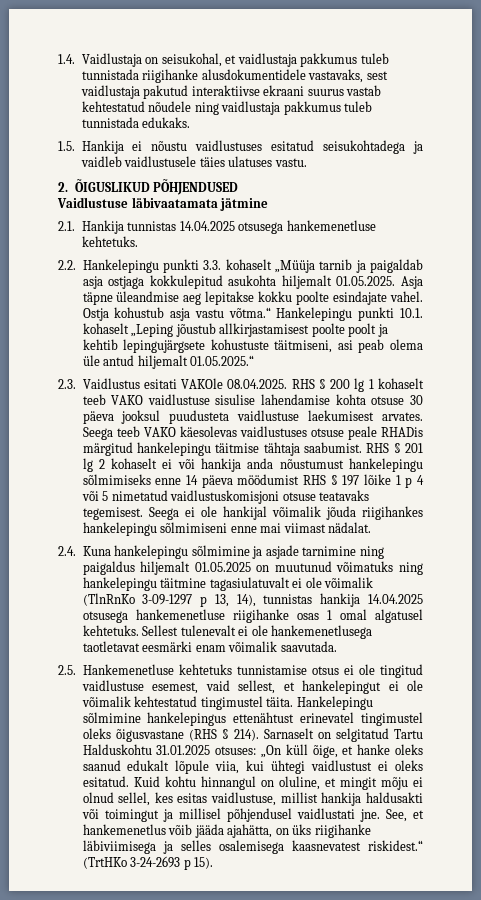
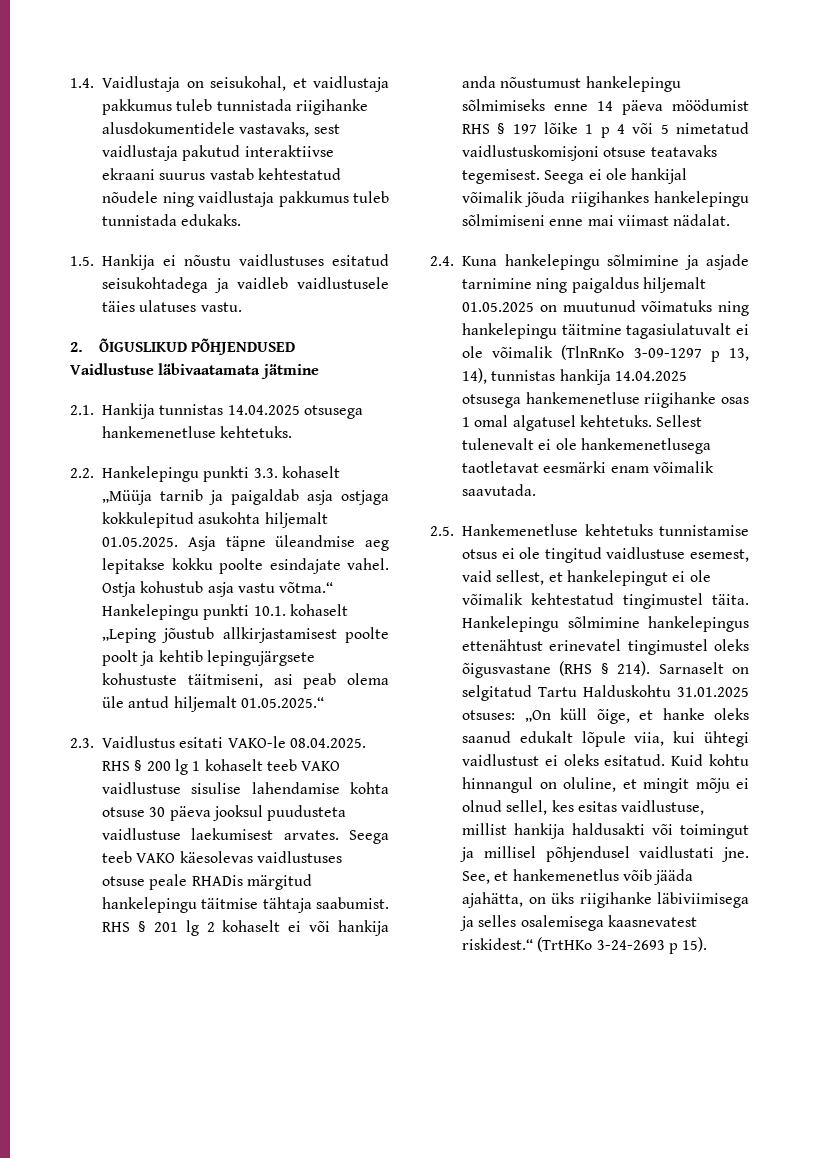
[181,378,224,389] VAKOle -> [227,736,286,748] VAKO-le

